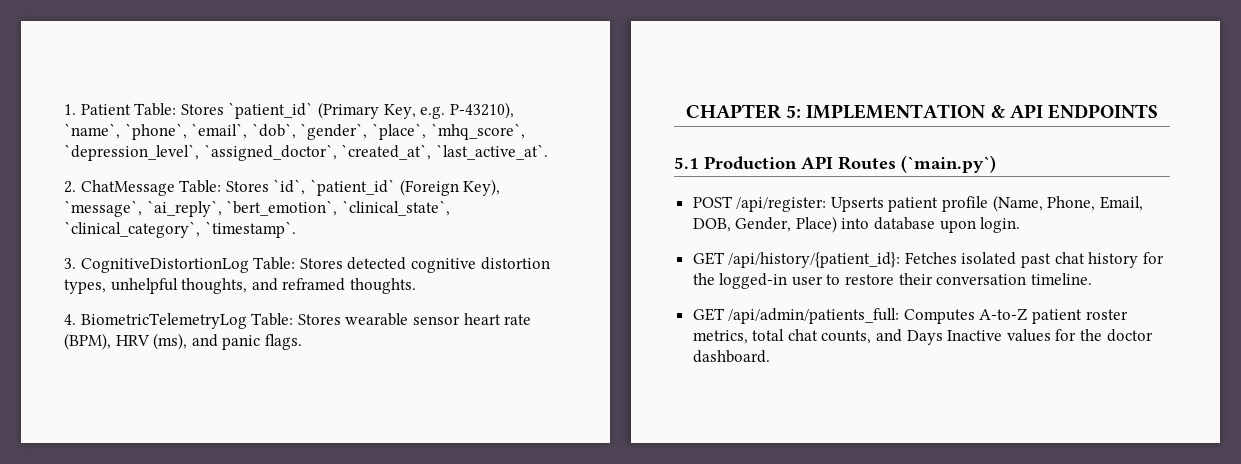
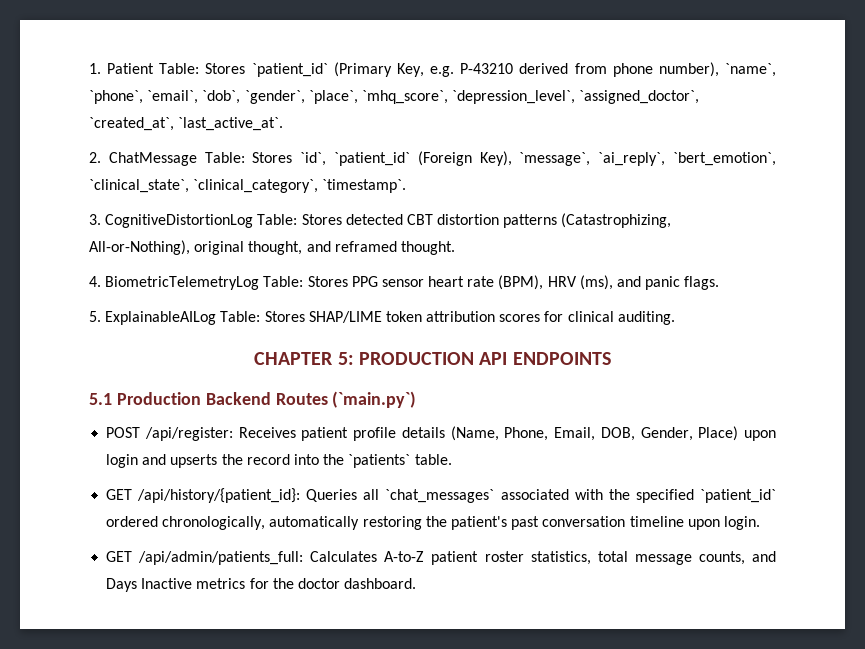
[449,102,514,119] P-43210), -> [460,62,719,77] P-43210 derived from phone number),
[410,257,550,273] [64,278,248,294] cognitive distortion types, unhelpful thoughts, -> [406,213,672,228] [89,240,303,255] CBT distortion patterns (Catastrophizing, All-or-Nothing), original thought,
[349,278,416,294] thoughts. -> [400,241,455,255] thought.
[345,313,409,326] wearable -> [351,276,378,287] PPG
(302, 342) none -> [89,311,675,325] // 5. ExplainableAILog Table: Stores SHAP/LIME token attribution scores for clinical auditing.
[806,104,1005,119] IMPLEMENTATION & -> [359,352,474,365] PRODUCTION
[801,156,833,169] API -> [205,392,271,405] Backend
[830,197,884,212] Upserts -> [238,427,296,438] Receives
(989, 204) none -> [401,427,445,438] details
[841,217,1021,233] [692,252,1164,268] [692,273,1092,289] into database upon login. // GET /api/history/{patient_id}: Fetches isolated past chat history for the logged-in user to restore their conversation timeline. -> [743,430,776,441] [106,454,452,468] [106,488,777,503] [106,516,760,530] upon login and upserts the record into the `patients` table. // GET /api/history/{patient_id}: Queries all `chat_messages` associated with the specified `patient_id` ordered chronologically, automatically restoring the patient's past conversation timeline upon login.
[903,309,975,324] Computes -> [310,551,378,562] Calculates
[692,329,818,344] metrics, total chat -> [530,551,692,565] statistics, total message
[1006,329,1051,342] values -> [196,578,246,589] metrics

